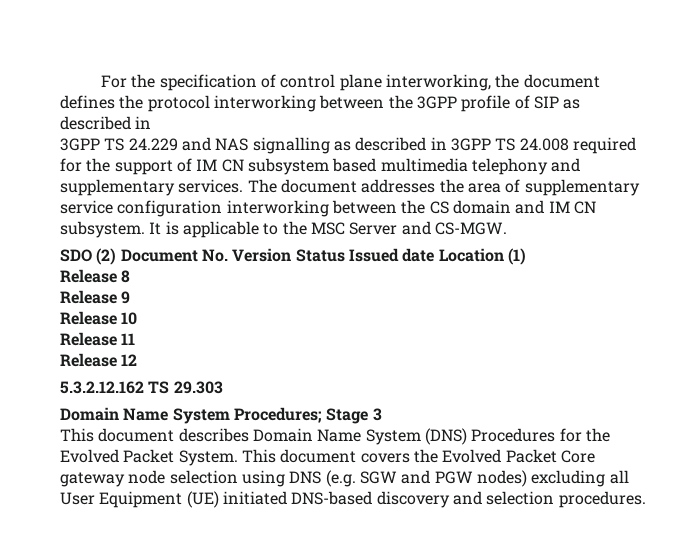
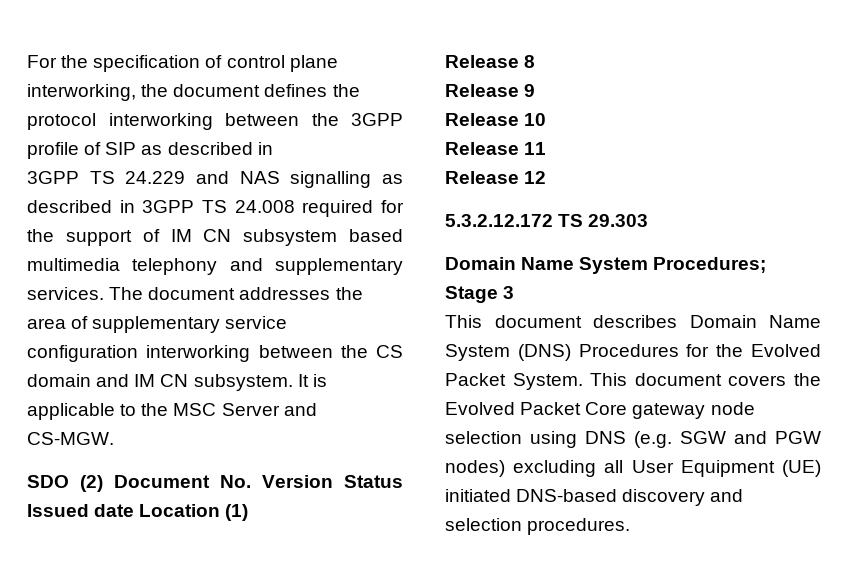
[60,381,144,394] 5.3.2.12.162 -> [445,214,553,227] 5.3.2.12.172

